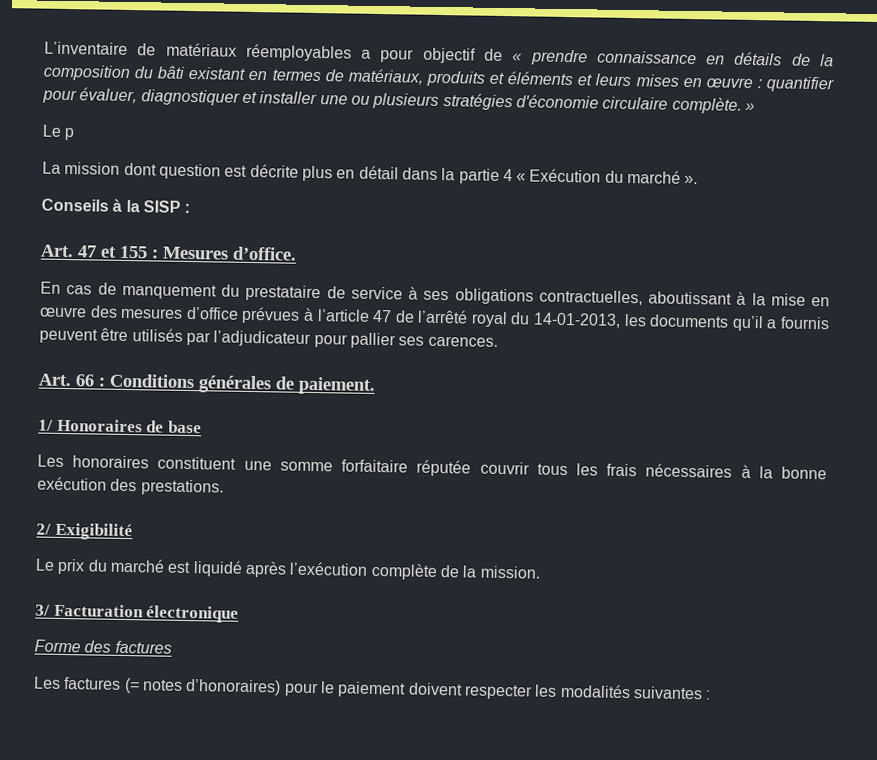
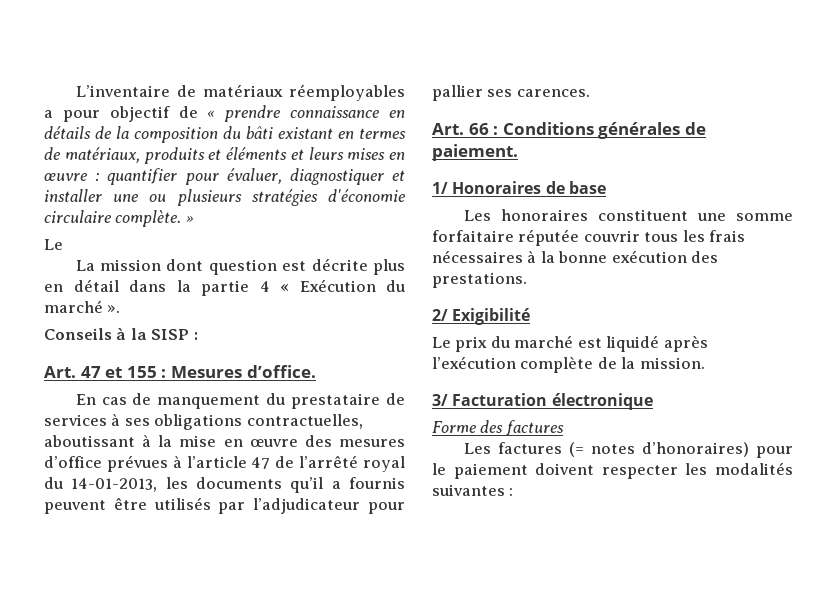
[64,127,75,141] p -> (63, 244) none
[350,286,403,300] service -> [44,414,107,426] services

